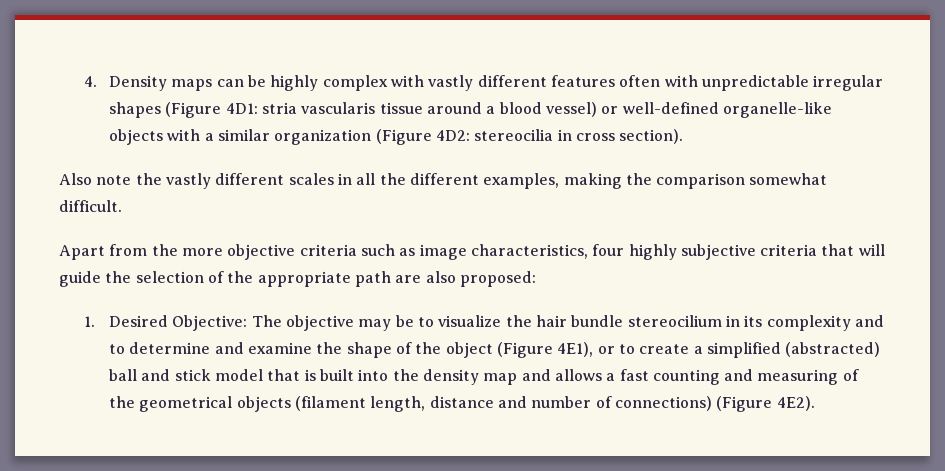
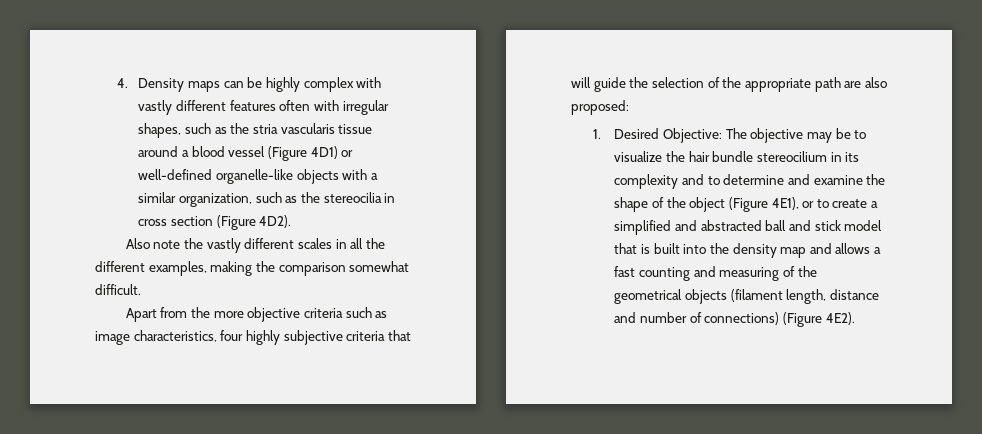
[701,75,884,91] [109,102,258,118] unpredictable irregular shapes (Figure 4D1: -> [342,100,389,115] [138,123,250,138] irregular shapes, such as the
[545,102,597,117] vessel) -> [228,146,338,161] vessel (Figure 4D1)
[274,129,684,145] organization (Figure 4D2: stereocilia in cross section). -> [178,192,396,207] [138,215,292,230] organization, such as the stereocilia in cross section (Figure 4D2).
[785,342,881,357] (abstracted) -> [674,220,762,231] and abstracted

